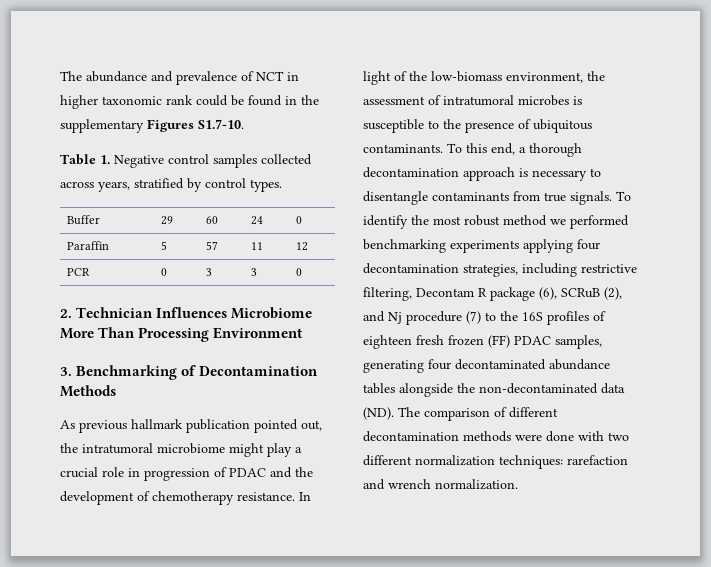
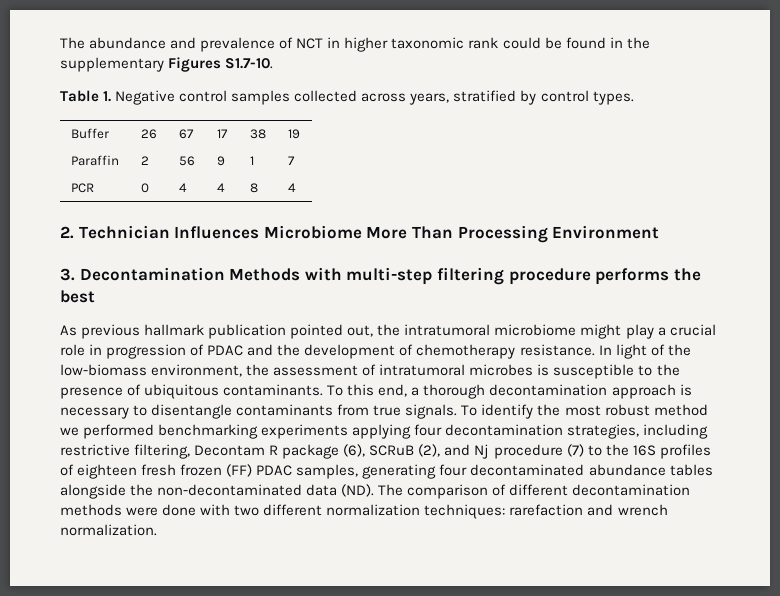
[161,216,174,225] [206,216,219,224] [251,216,264,225] [296,216,303,224] [67,241,110,250] [161,241,168,250] [206,241,219,250] [251,242,264,250] [296,242,309,251] [67,268,91,276] [161,268,168,276] [206,268,213,276] [251,268,258,276] [296,268,303,276] 29 | 60 | 24 | 0 // Paraffin | 5 | 57 | 11 | 12 // PCR | 0 | 3 | 3 | 0 -> [140,129,157,139] [178,129,194,139] [216,129,228,138] [249,129,266,139] [287,129,300,139] [70,155,119,166] [140,156,149,165] [178,156,195,166] [216,156,225,166] [249,156,254,165] [287,156,295,165] [70,183,94,193] [140,183,149,193] [178,183,187,192] [216,183,225,192] [249,183,258,193] [287,183,296,192] 26 | 67 | 17 | 38 | 19 // Paraffin | 2 | 56 | 9 | 1 | 7 // PCR | 0 | 4 | 4 | 8 | 4
[76,365,197,380] Benchmarking of -> (75, 274) none
(116, 391) none -> [304,267,701,285] [60,290,95,303] with multi-step filtering procedure performs the best

